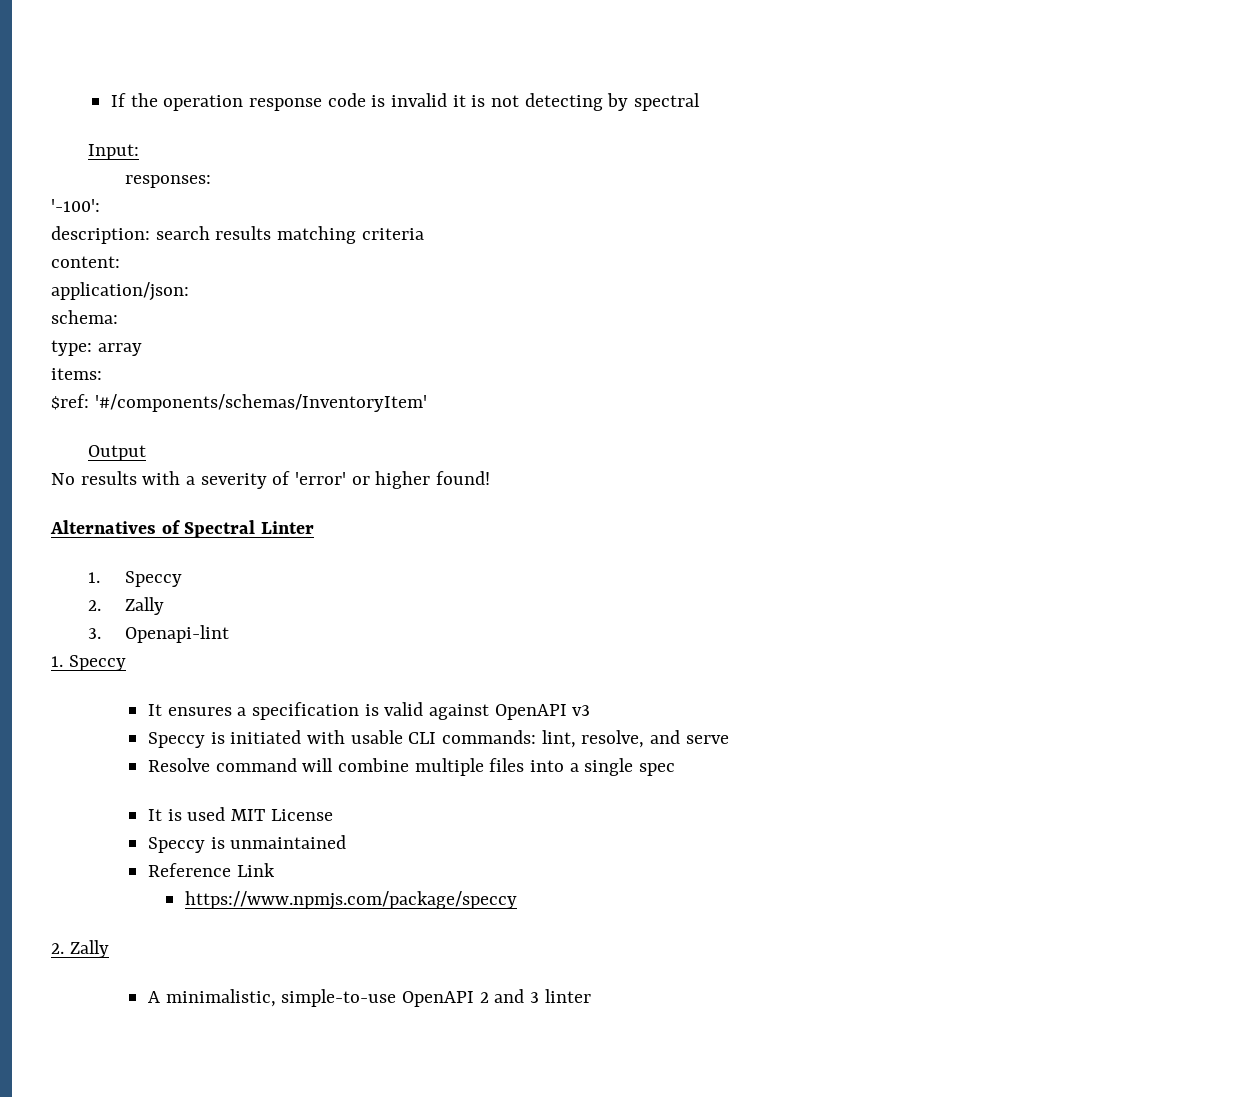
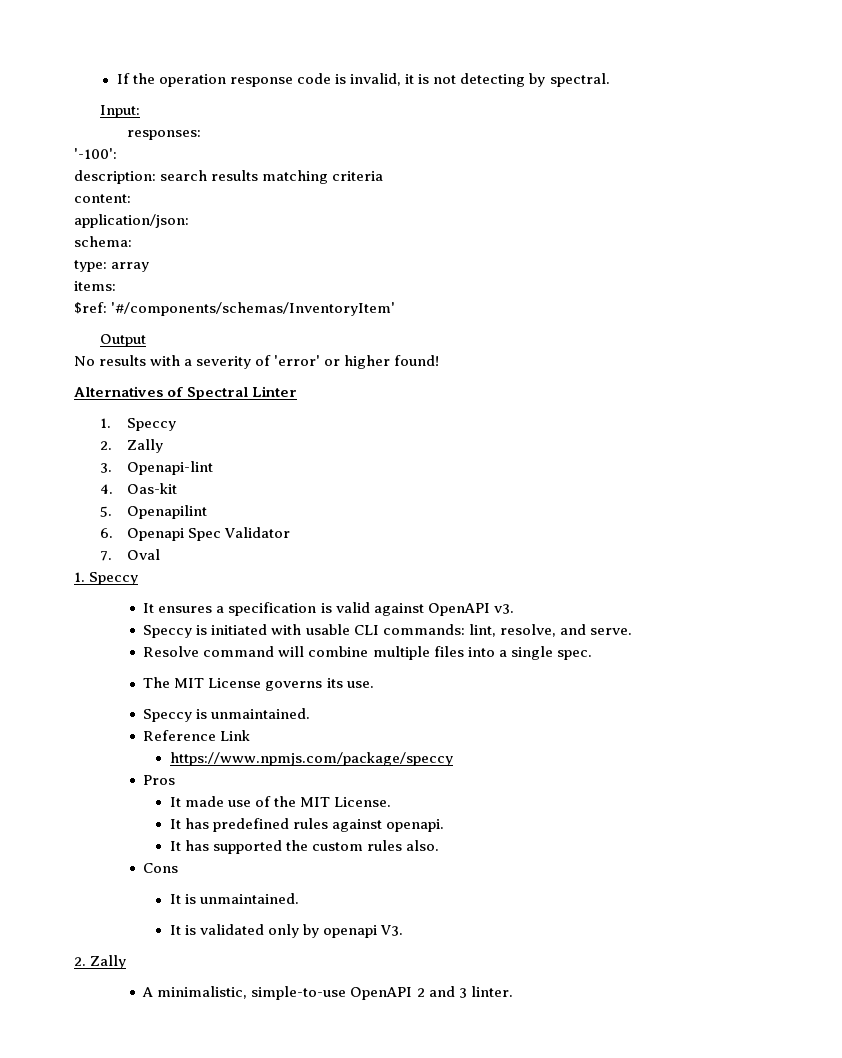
[390,93,447,107] invalid -> [350,73,402,86] invalid,
[634,93,701,111] spectral -> [549,73,610,87] spectral.
(229, 634) none -> [100,483,177,494] [100,505,207,519] [100,527,290,541] [100,549,160,561] // 4. Oas-kit // 5. Openapilint // 6. Openapi Spec Validator // 7. Oval
[572,705,591,716] v3 -> [493,604,514,614] v3.
[685,735,729,744] serve -> [589,628,632,635] serve.
[638,763,675,776] [147,807,226,821] spec // It is used -> [556,650,592,660] [143,677,171,688] spec. // The
[147,835,347,853] // Speccy is unmaintained -> [265,678,374,691] [143,708,311,722] governs its use. // Speccy is unmaintained.
(517, 900) none -> [143,775,176,785] [169,796,392,807] [169,818,444,832] [169,840,440,854] [143,863,179,873] [169,893,299,904] [169,924,404,938] // Pros // It made use of the MIT License. // It has predefined rules against openapi. // It has supported the custom rules also. // Cons // It is unmaintained. // It is validated only by openapi V3.
[544,989,591,1003] linter -> [470,986,513,997] linter.

